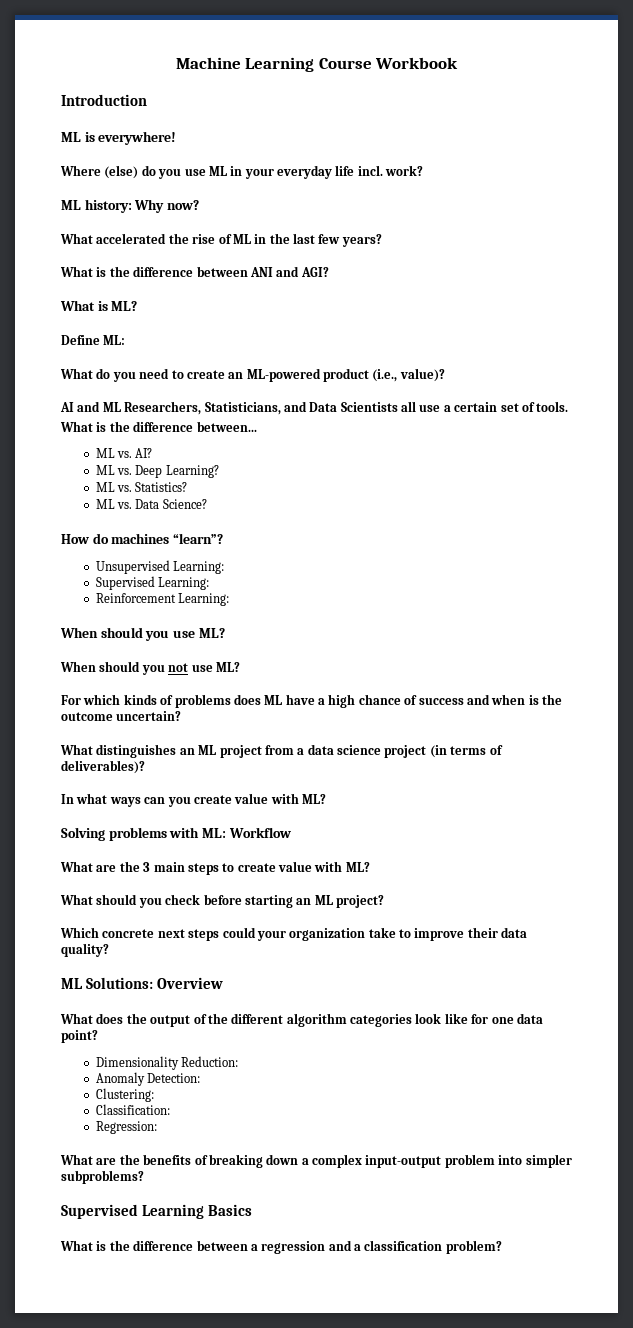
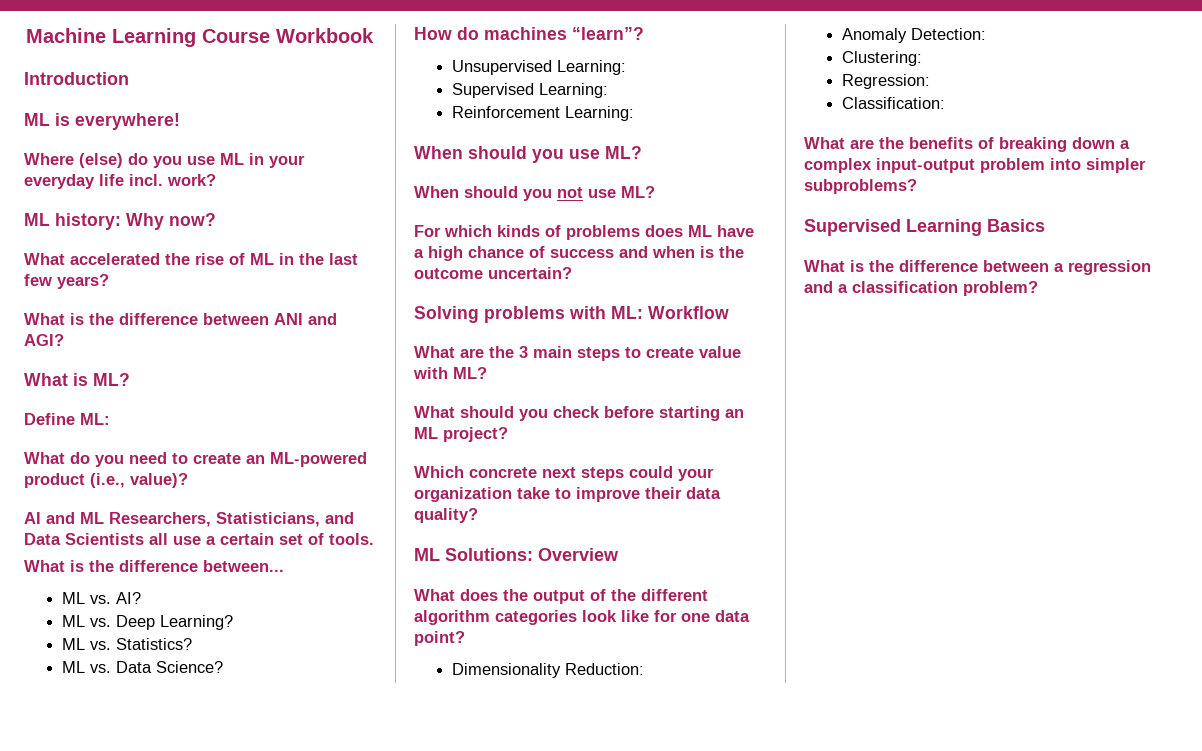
[60,744,503,758] [61,760,145,774] [61,793,326,807] // What distinguishes an ML project from a data science project (in terms of deliverables)? // In what ways can you create value with ML? -> (572, 273) none
(154, 1095) none -> [841,74,930,89] // Regression:
[95,1121,157,1134] // Regression: -> (945, 103) none

